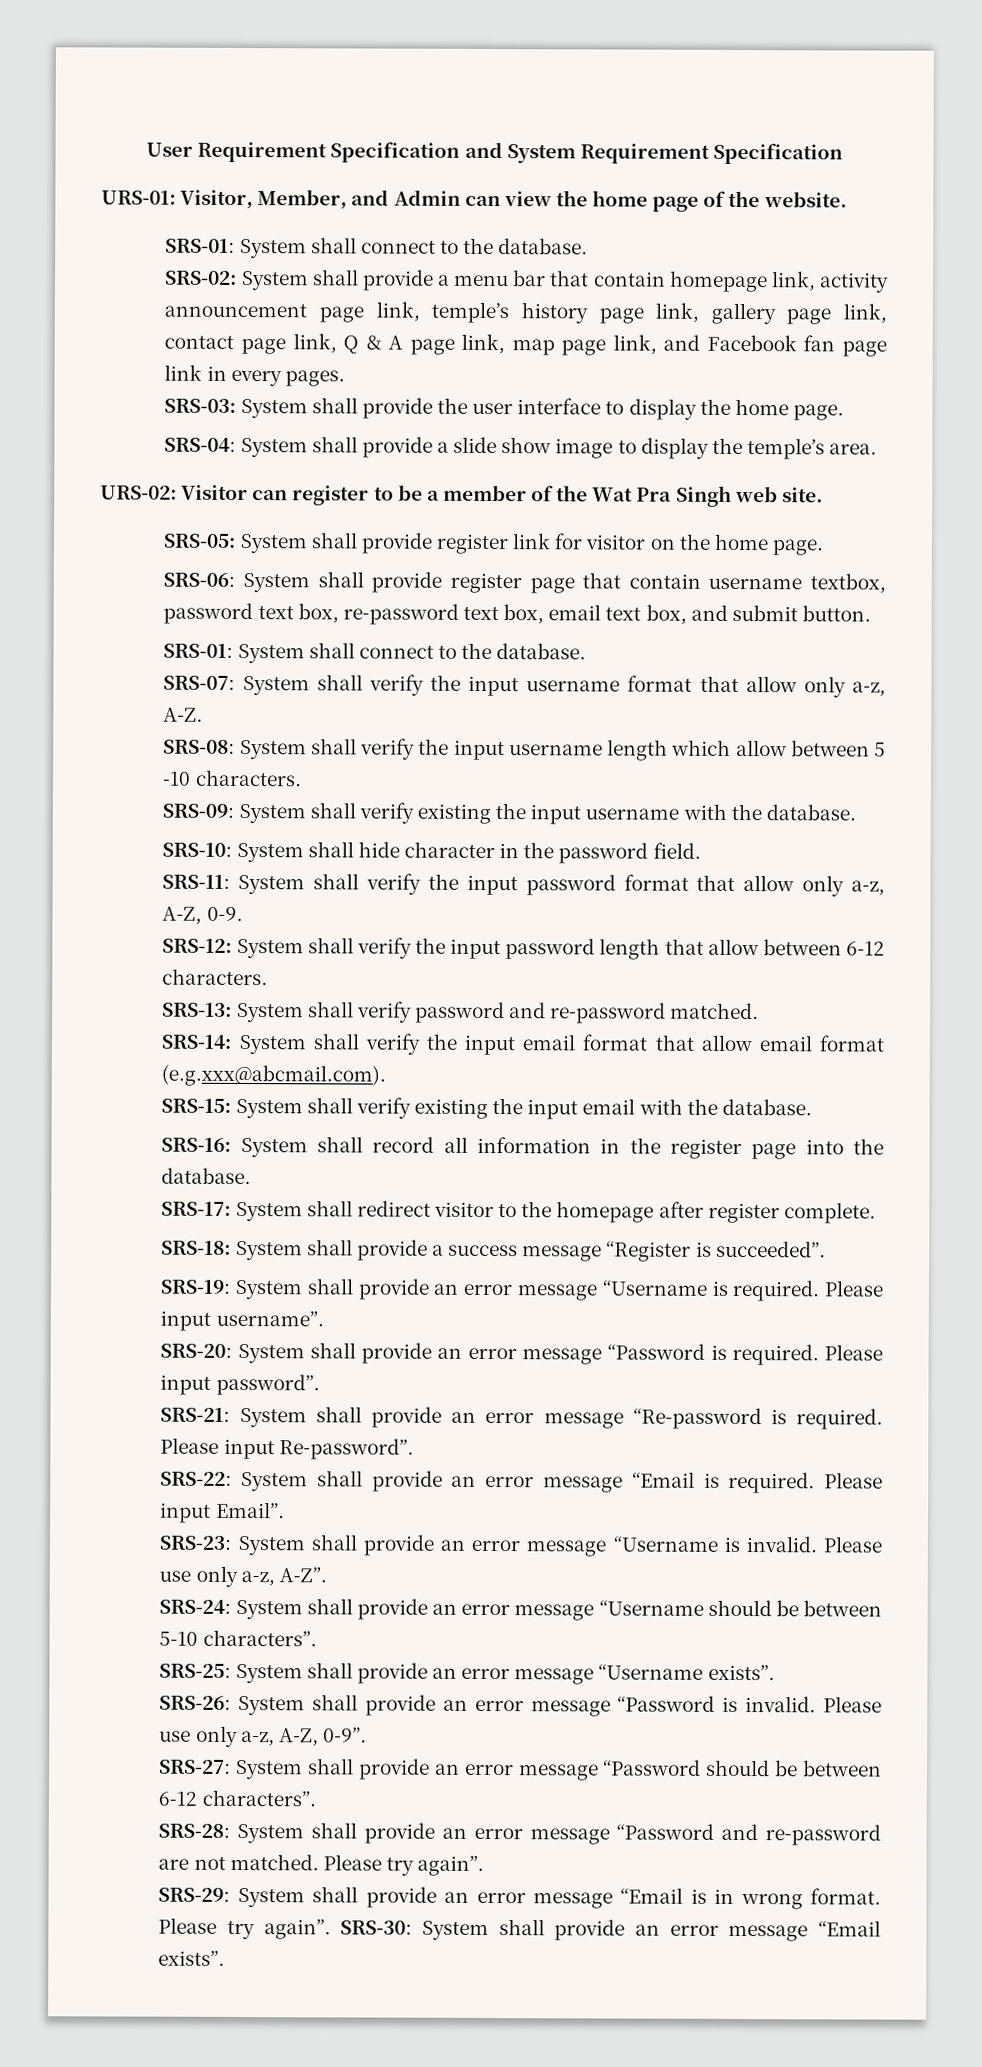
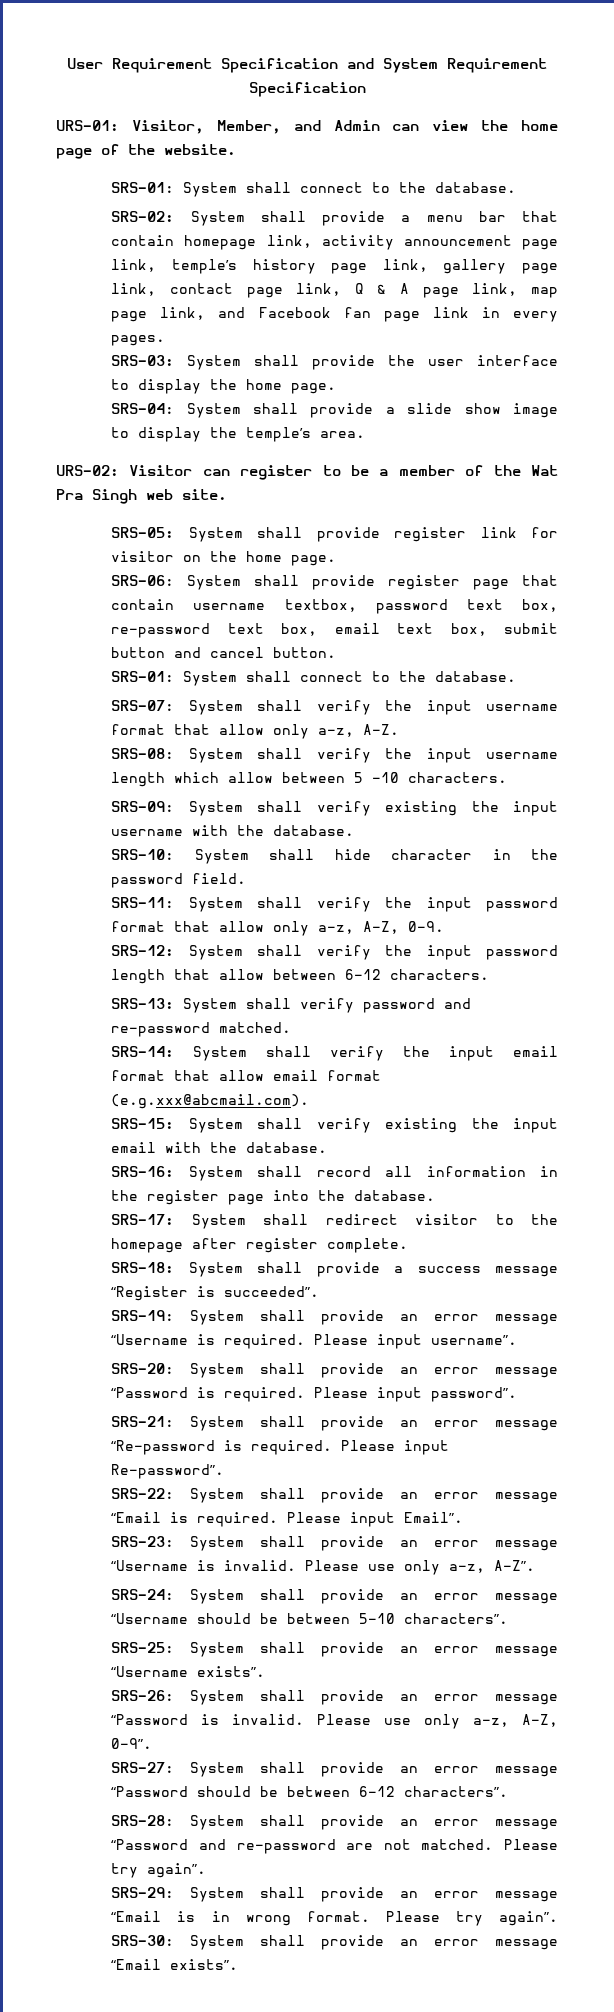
[690,604,798,622] and submit -> [504,623,558,634] [111,647,265,658] submit button and cancel

